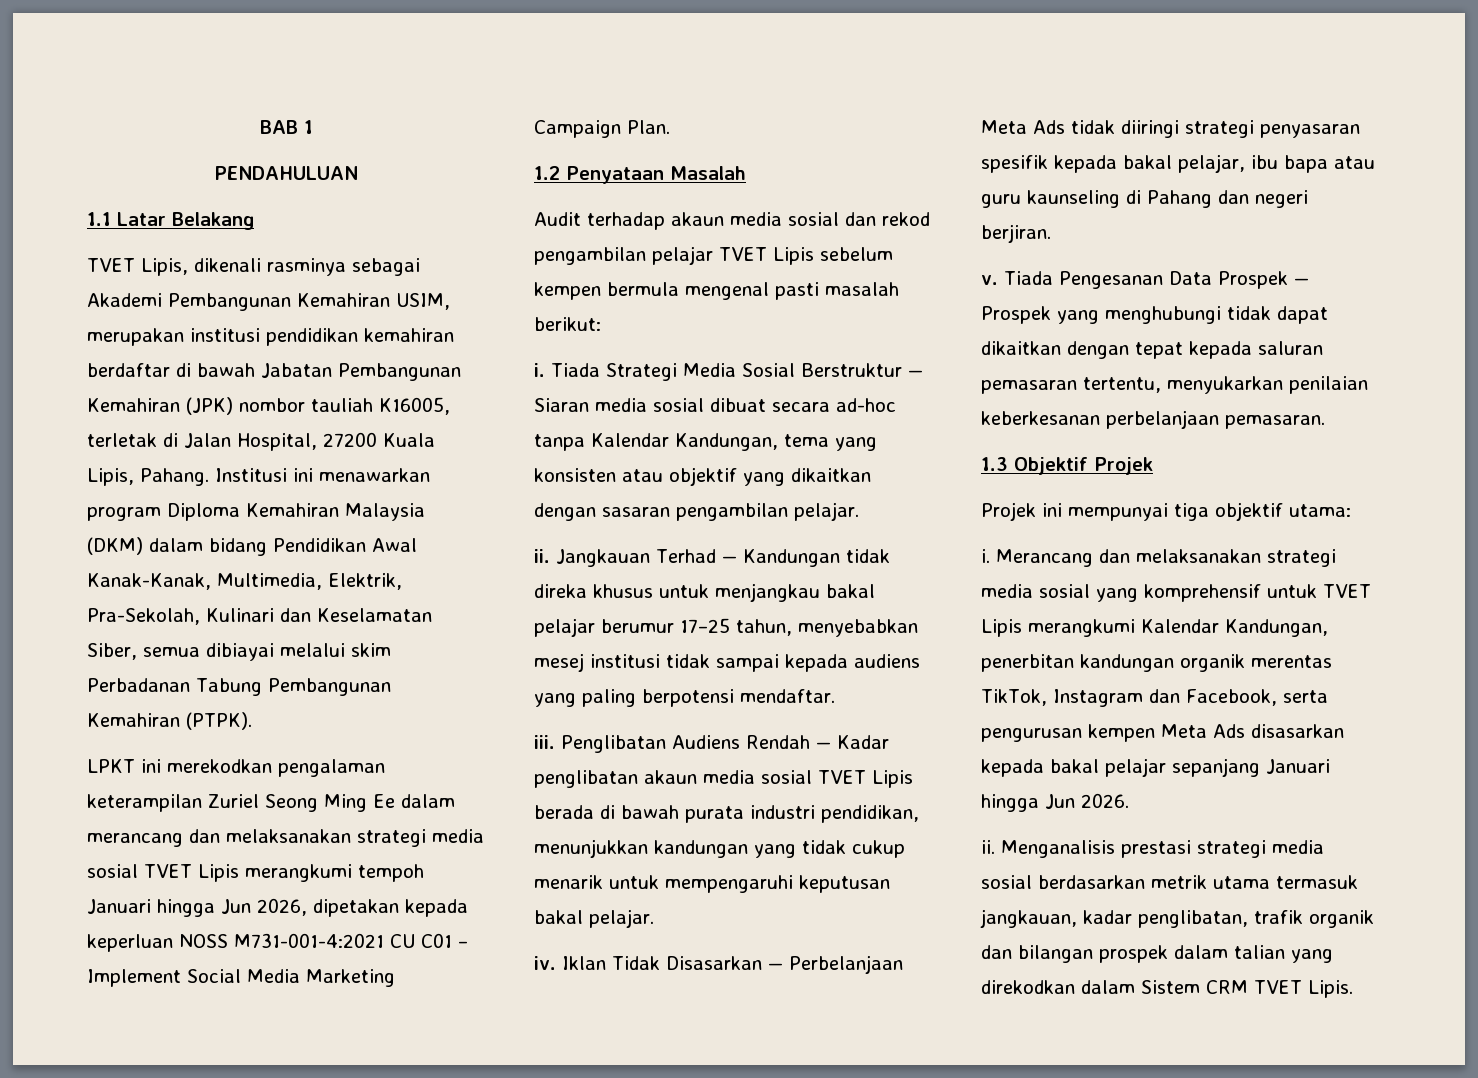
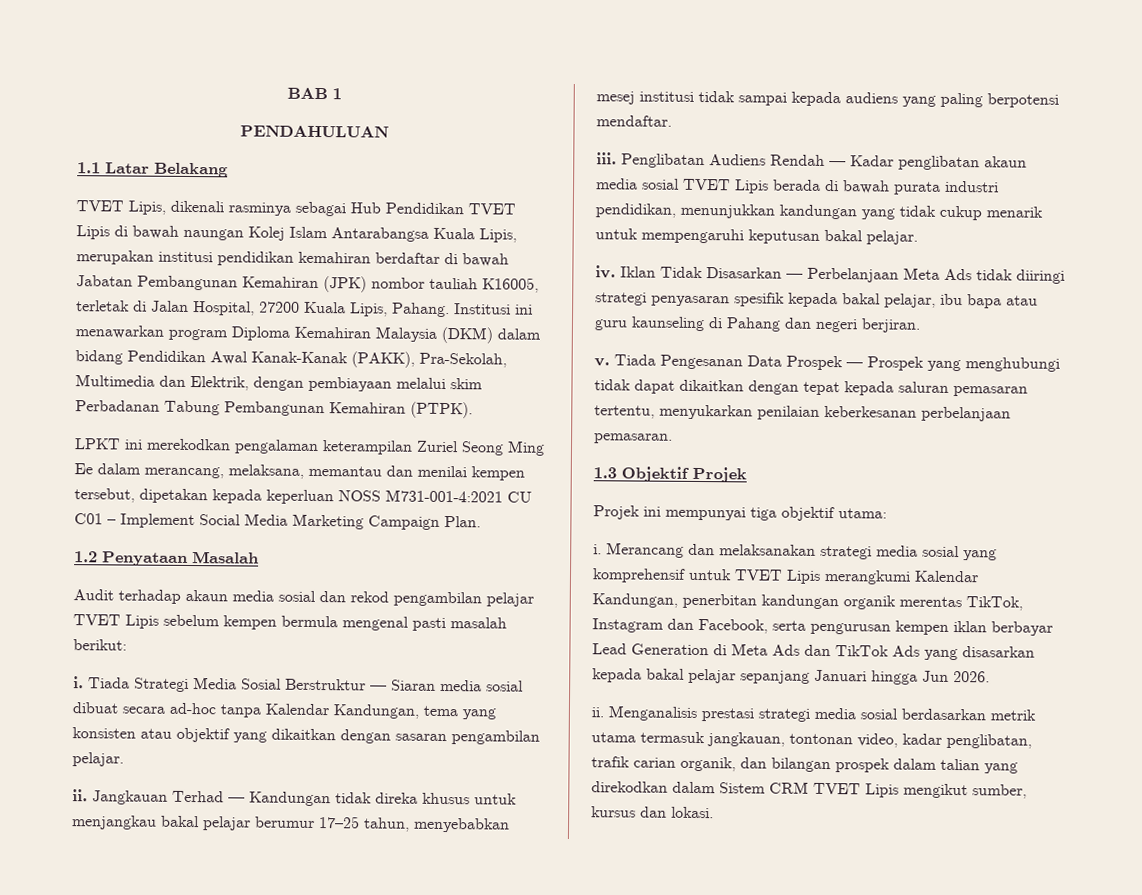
[87,293,450,311] Akademi Pembangunan Kemahiran USIM, -> [350,202,516,215] [76,225,517,243] Hub Pendidikan TVET Lipis di bawah naungan Kolej Islam Antarabangsa Kuala Lipis,
[87,573,402,590] [87,608,432,625] [87,643,274,661] Kanak-Kanak, Multimedia, Elektrik, Pra-Sekolah, Kulinari dan Keselamatan Siber, semua dibiayai -> [251,351,507,368] [75,374,392,392] Kanak-Kanak (PAKK), Pra-Sekolah, Multimedia dan Elektrik, dengan pembiayaan
[87,829,484,847] [87,864,424,882] [87,898,307,917] merancang dan melaksanakan strategi media sosial TVET Lipis merangkumi tempoh Januari hingga Jun 2026, -> [144,464,525,481] [74,488,135,503] merancang, melaksana, memantau dan menilai kempen tersebut,
[1161,724,1245,738] Meta Ads -> [953,621,1053,636] [592,643,958,661] iklan berbayar Lead Generation di Meta Ads dan TikTok Ads yang
(1077, 918) none -> [789,733,898,748] tontonan video,
[1309,910,1374,928] organik -> [633,756,736,772] carian organik,
[1308,980,1353,998] Lipis. -> [865,783,1027,799] [591,806,714,819] Lipis mengikut sumber, kursus dan lokasi.

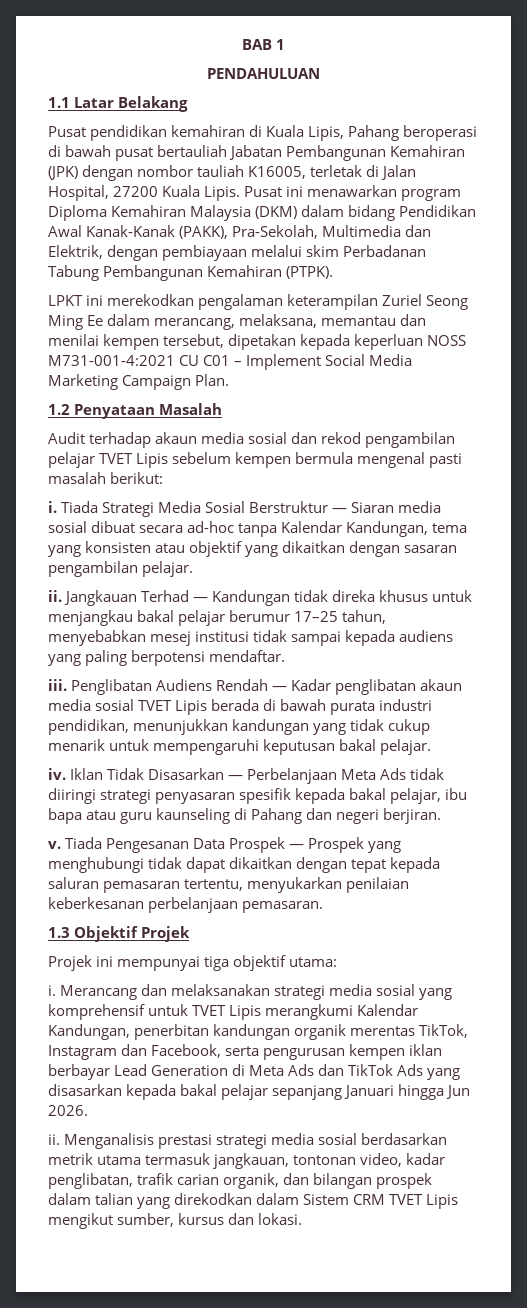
[76,200,516,217] [76,225,517,243] [76,250,509,267] TVET Lipis, dikenali rasminya sebagai Hub Pendidikan TVET Lipis di bawah naungan Kolej Islam Antarabangsa Kuala Lipis, merupakan institusi pendidikan kemahiran berdaftar di bawah -> [48,125,478,141] [48,145,228,161] Pusat pendidikan kemahiran di Kuala Lipis, Pahang beroperasi di bawah pusat bertauliah
(367, 284) none -> [82,165,134,181] dengan
[350,302,511,318] Lipis, Pahang. Institusi -> [204,186,283,201] Lipis. Pusat

